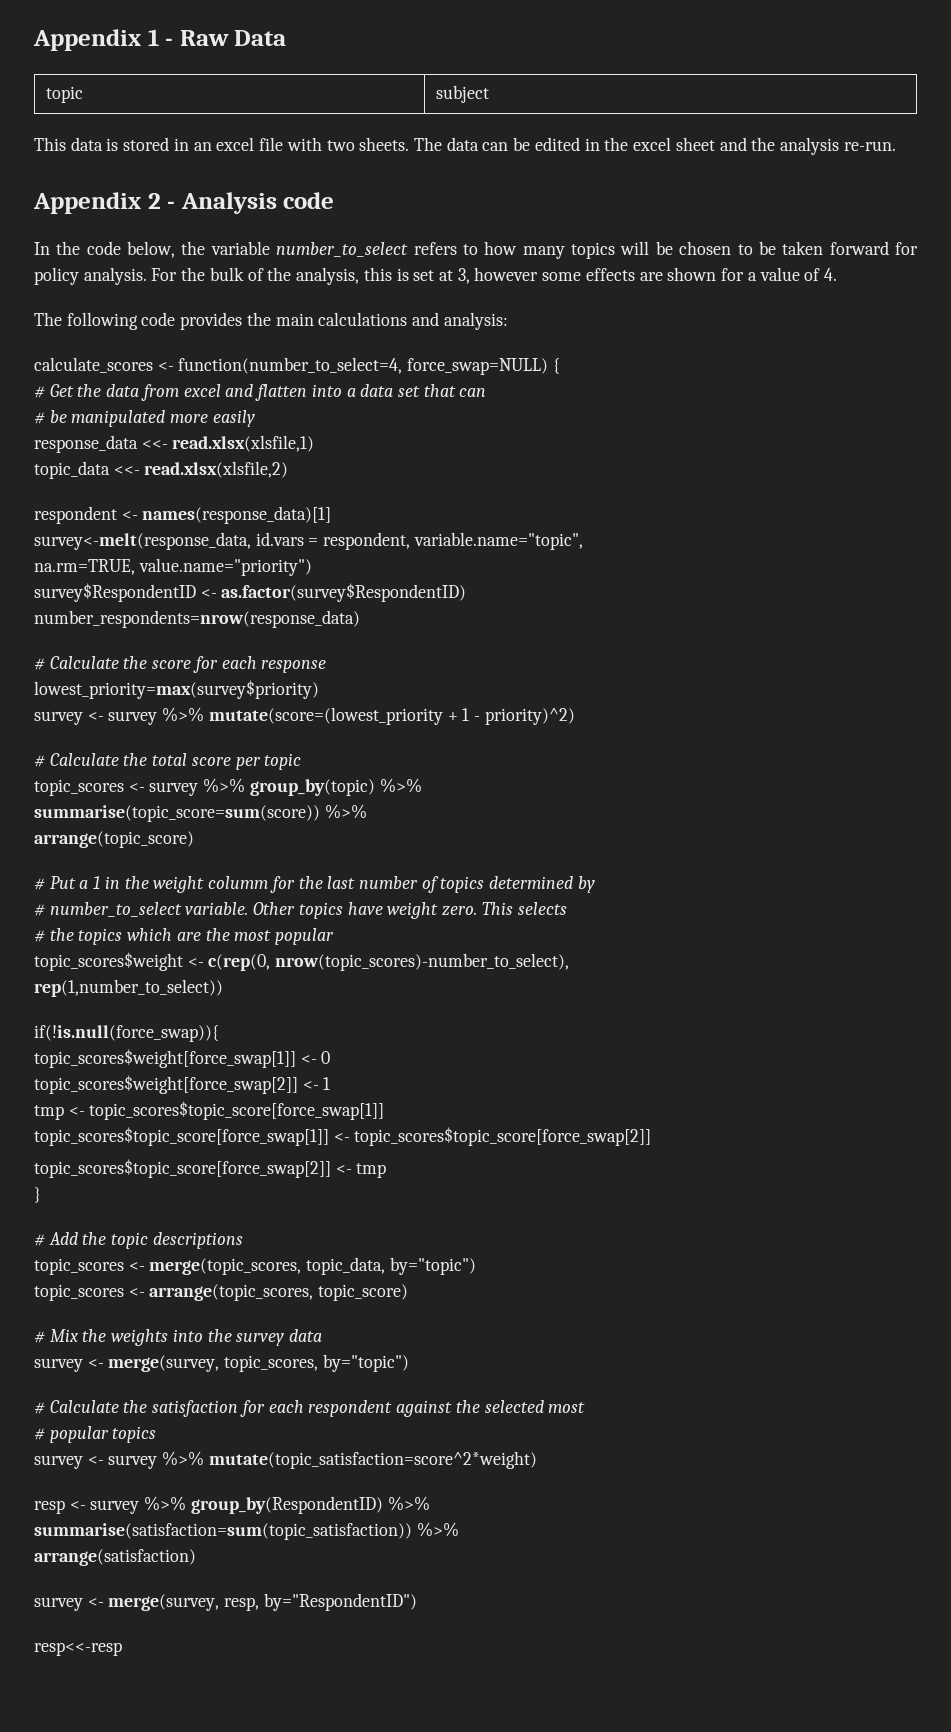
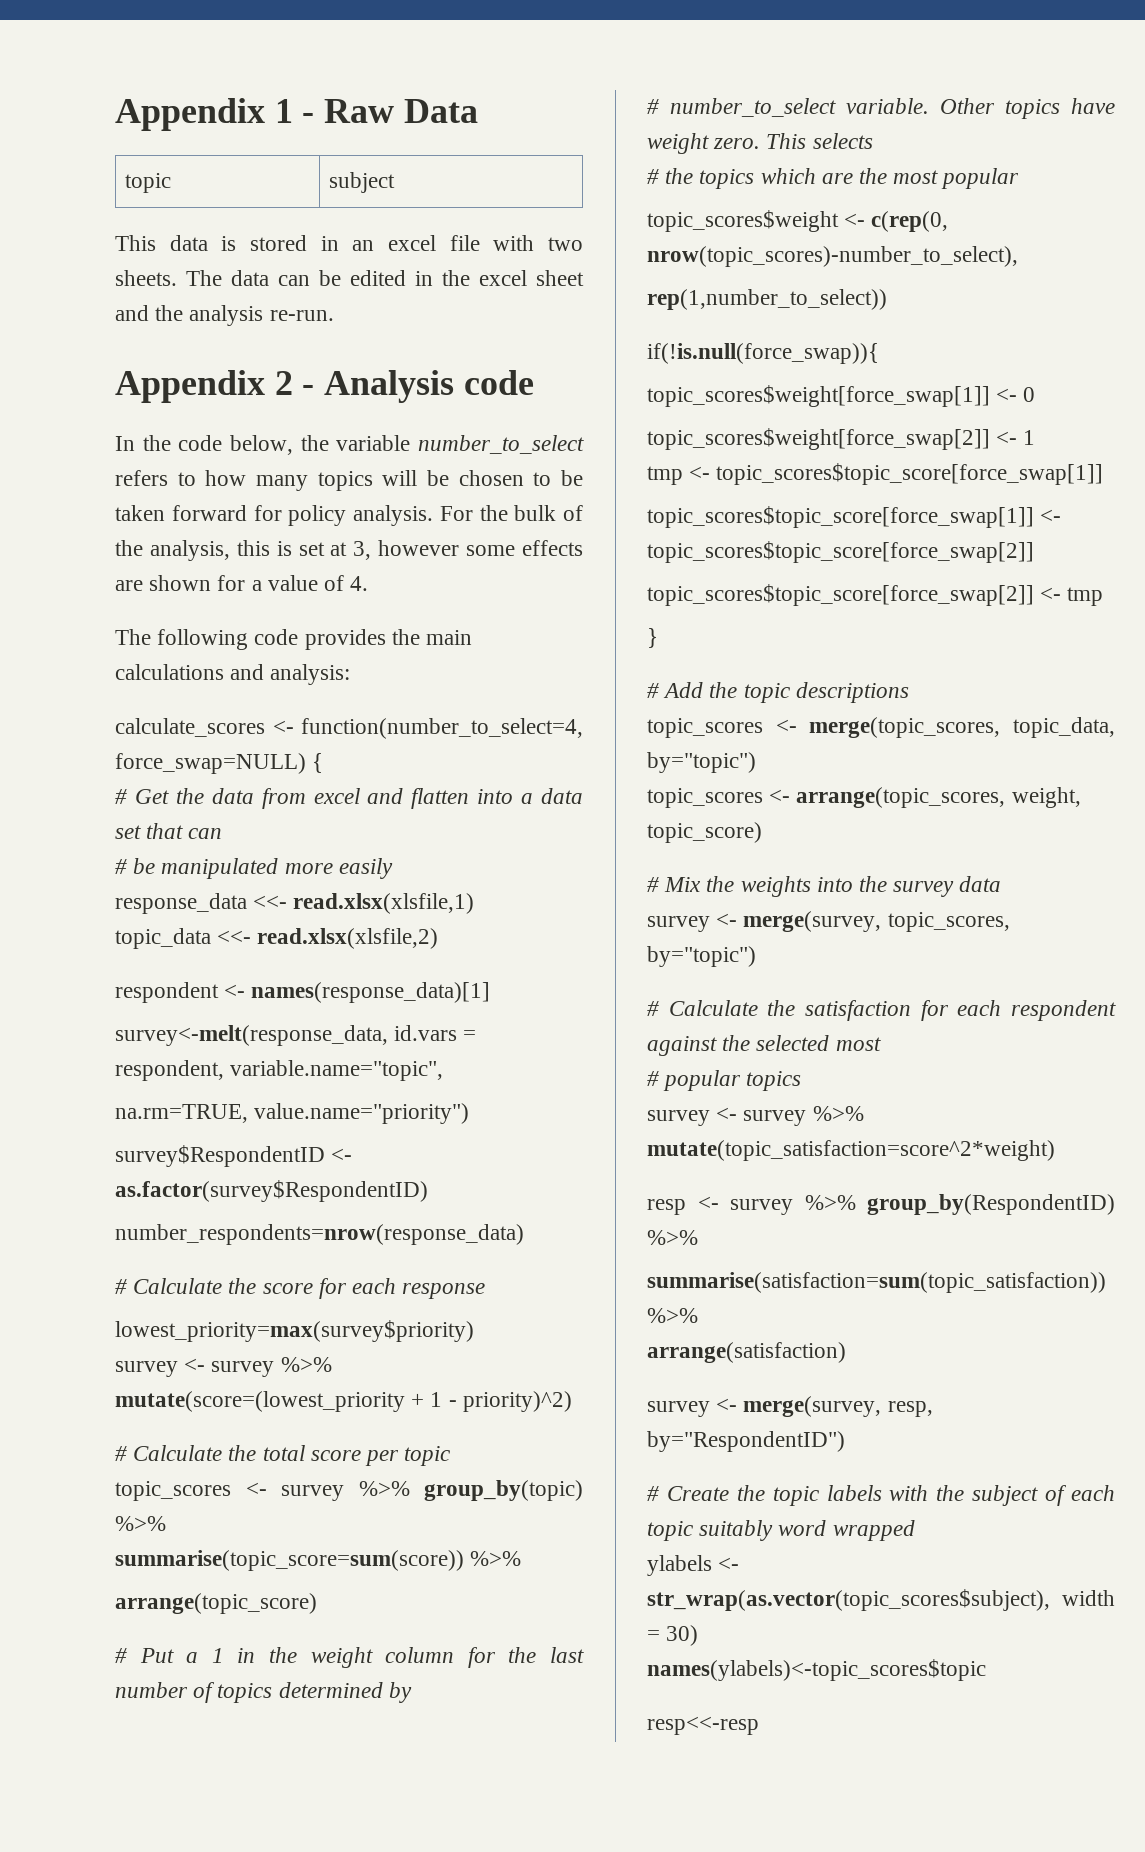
[208,876,269,889] columm -> [385,1647,455,1663] column
(314, 1292) none -> [1011,787,1081,808] weight,
(417, 1602) none -> [647,1485,1115,1506] [647,1520,915,1541] [647,1555,740,1576] [647,1589,1115,1611] [647,1625,699,1646] [647,1659,986,1681] // # Create the topic labels with the subject of each topic suitably word wrapped // ylabels <- str_wrap(as.vector(topic_scores$subject), width = 30) // names(ylabels)<-topic_scores$topic

